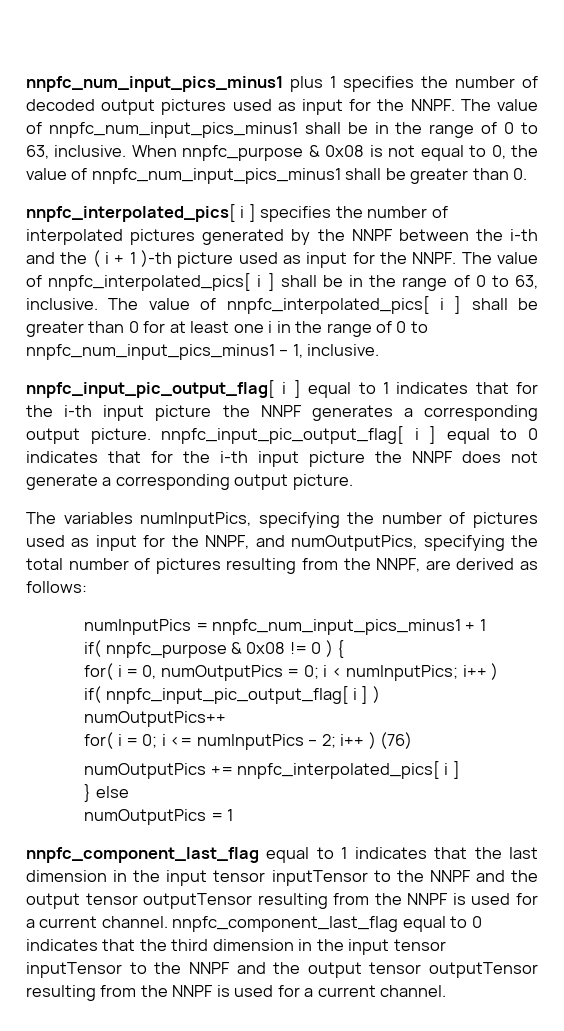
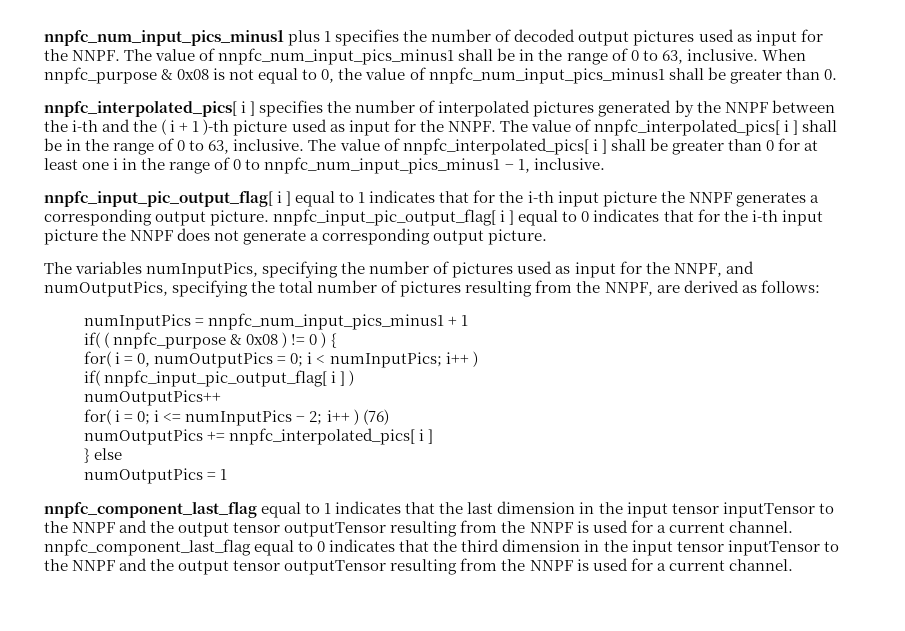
[105,642,286,658] nnpfc_purpose & 0x08 -> [104,332,288,349] ( nnpfc_purpose & 0x08 )

